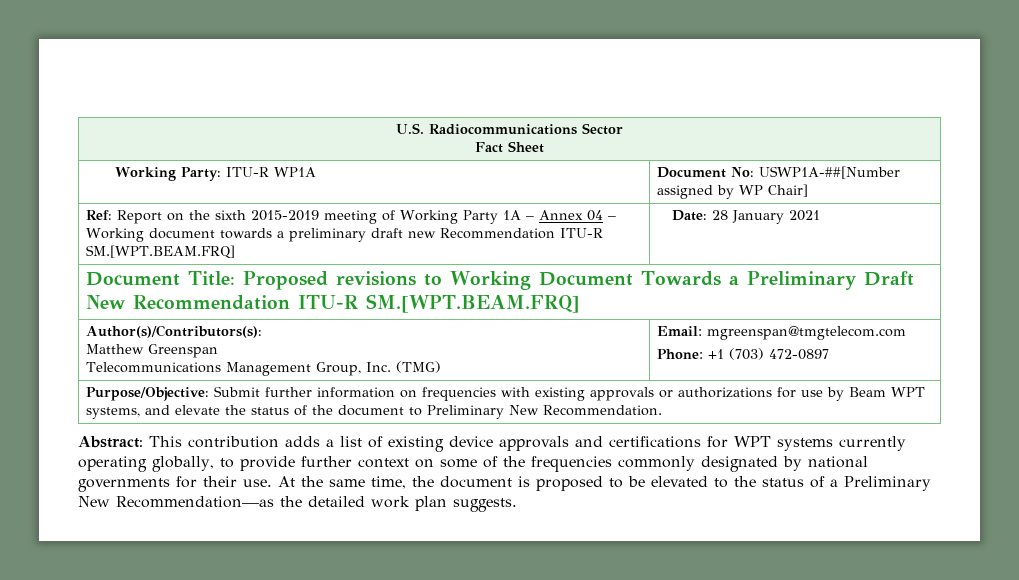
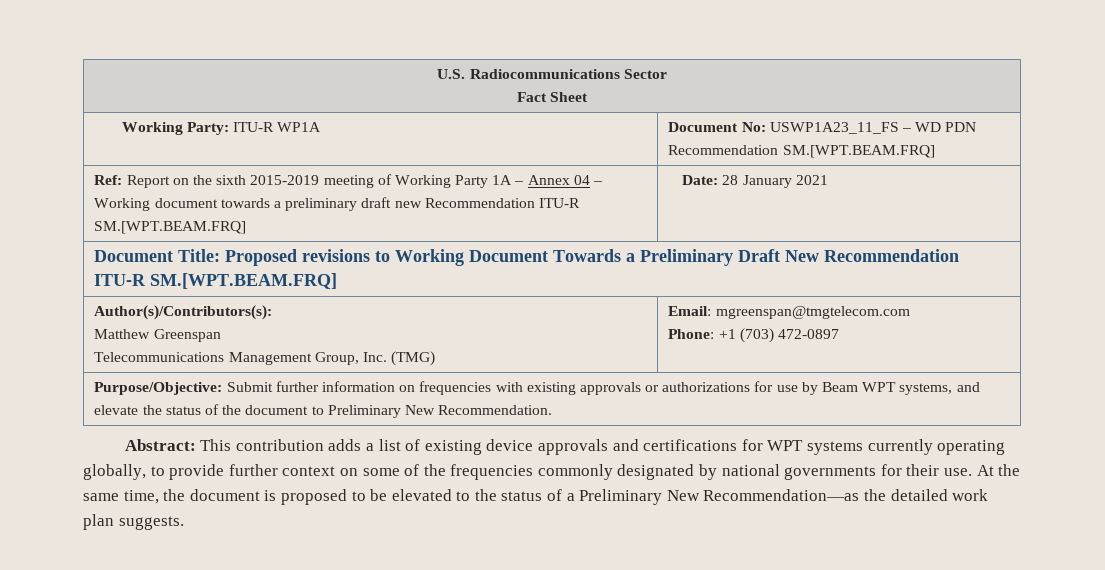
[759,166,901,179] [657,184,809,199] USWP1A-##[Number assigned by WP Chair] -> [769,122,977,134] [668,145,935,158] USWP1A23_11_FS – WD PDN Recommendation SM.[WPT.BEAM.FRQ]

